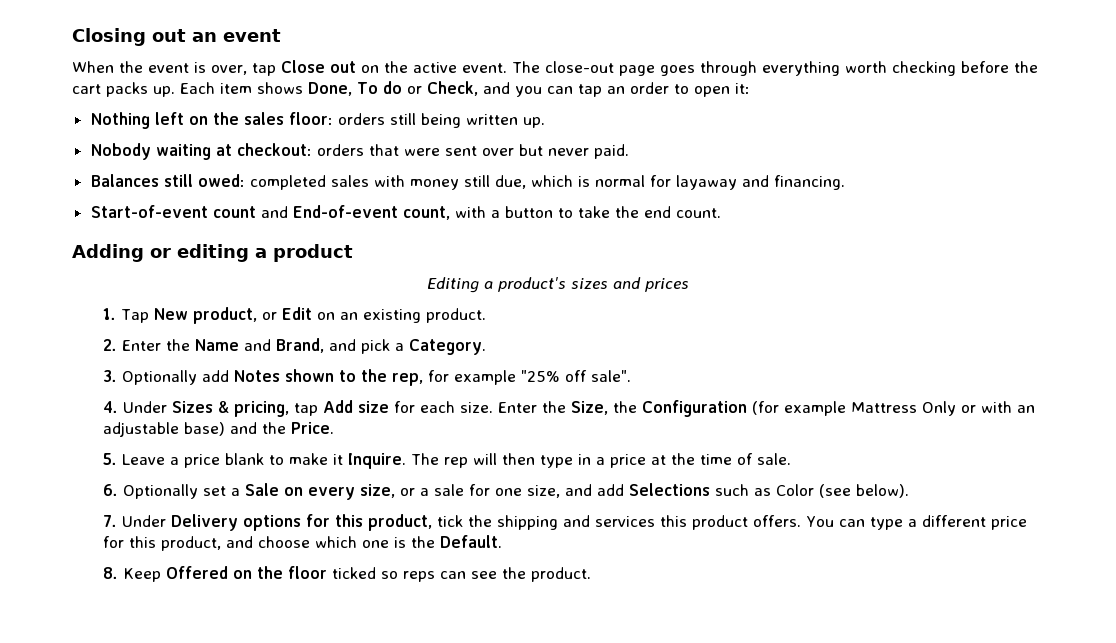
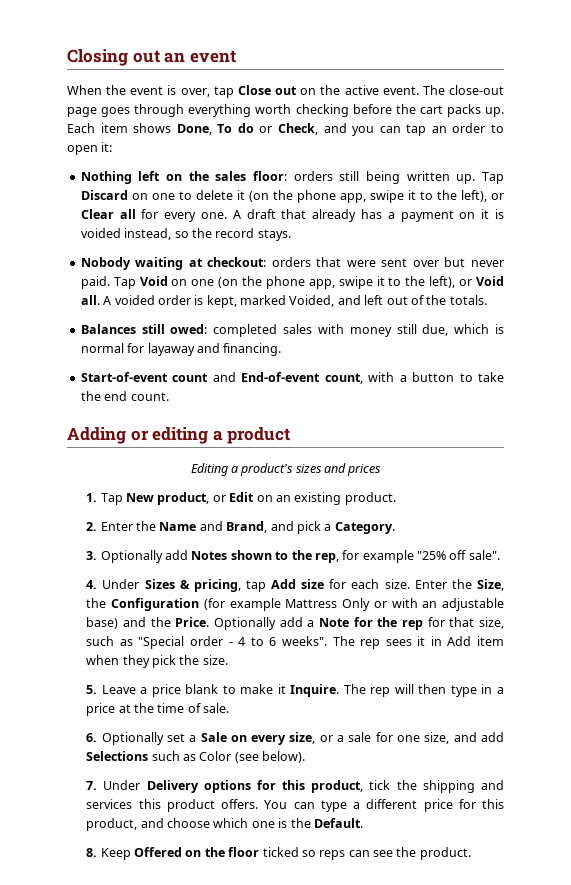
(545, 122) none -> [482,172,505,184] [80,190,504,203] [80,209,504,222] [80,228,291,241] Tap Discard on one to delete it (on the phone app, swipe it to the left), or Clear all for every one. A draft that already has a payment on it is voided instead, so the record stays.
(629, 151) none -> [113,276,504,289] [80,295,487,308] Tap Void on one (on the phone app, swipe it to the left), or Void all. A voided order is kept, marked Voided, and left out of the totals.
(334, 428) none -> [213,617,505,630] [86,636,505,649] [86,655,228,668] Optionally add a Note for the rep for that size, such as "Special order - 4 to 6 weeks". The rep sees it in Add item when they pick the size.

